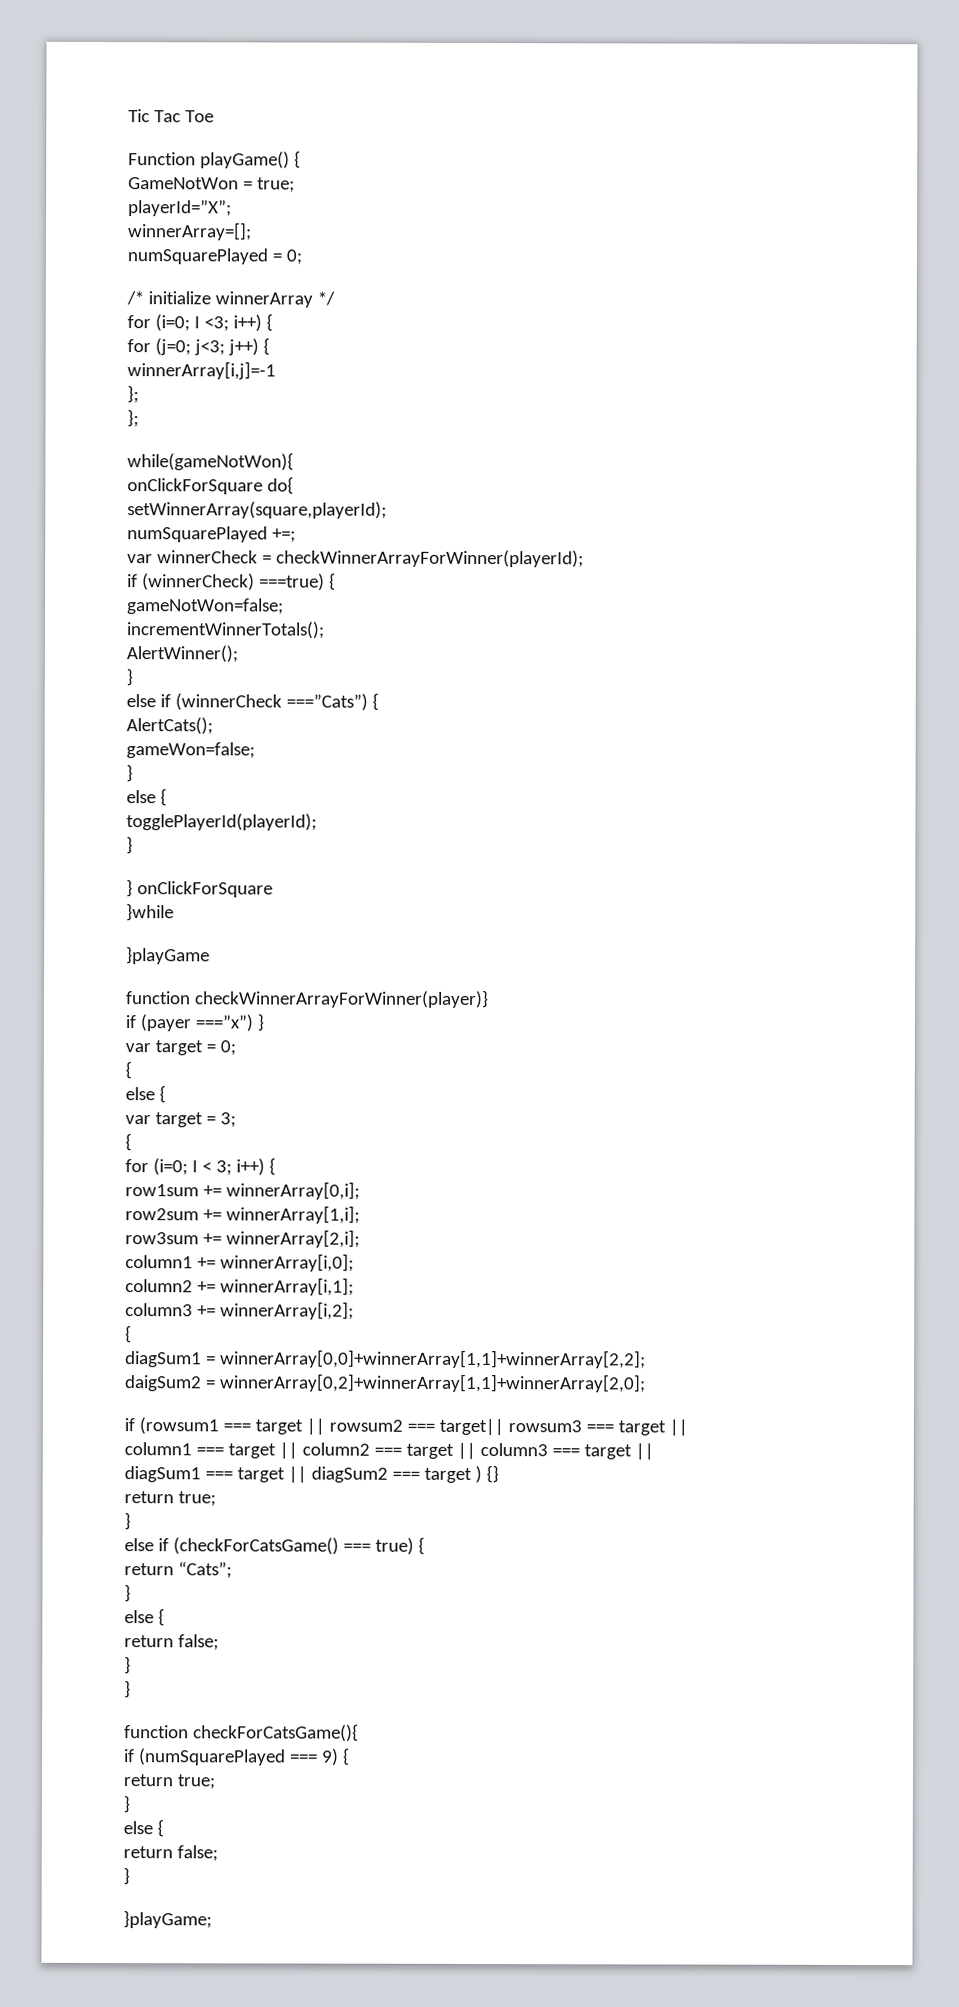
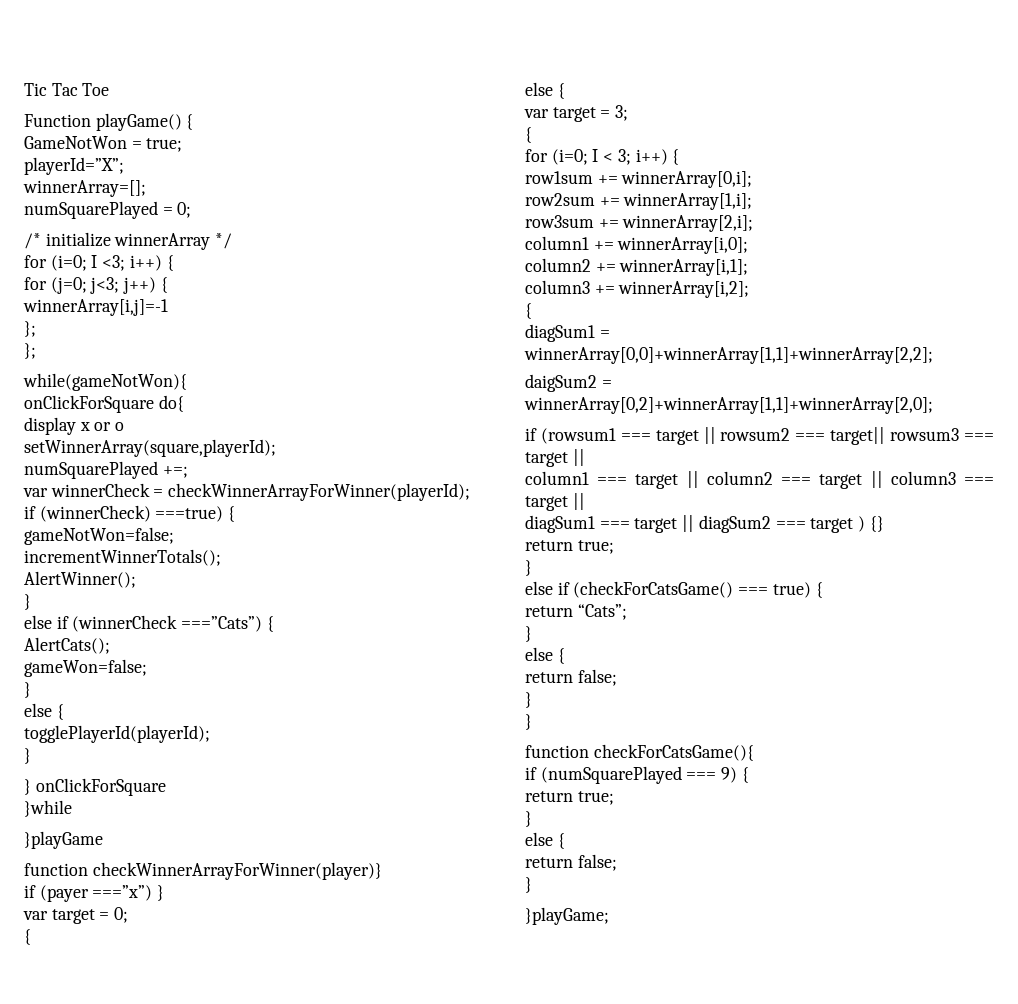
(294, 485) none -> [24,417,125,435] // display x or o

